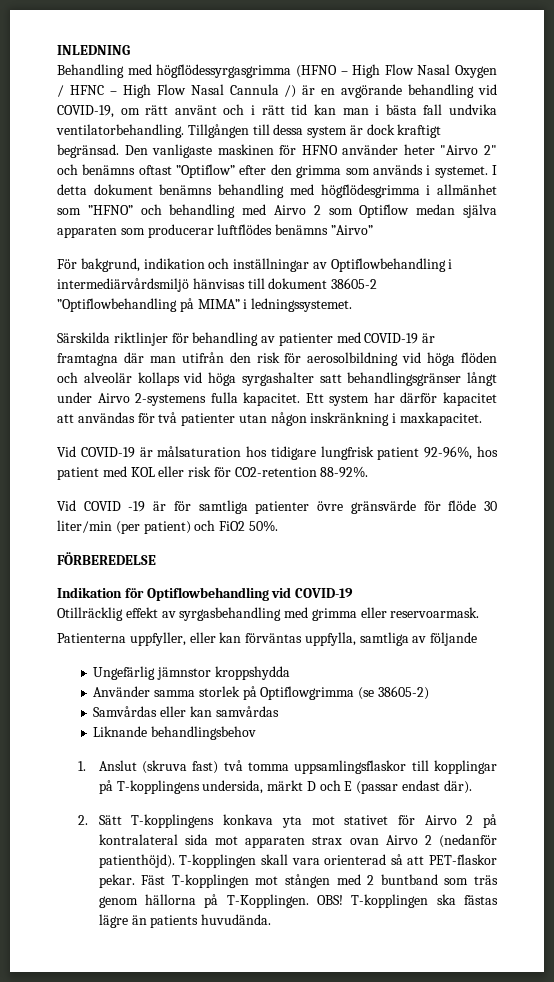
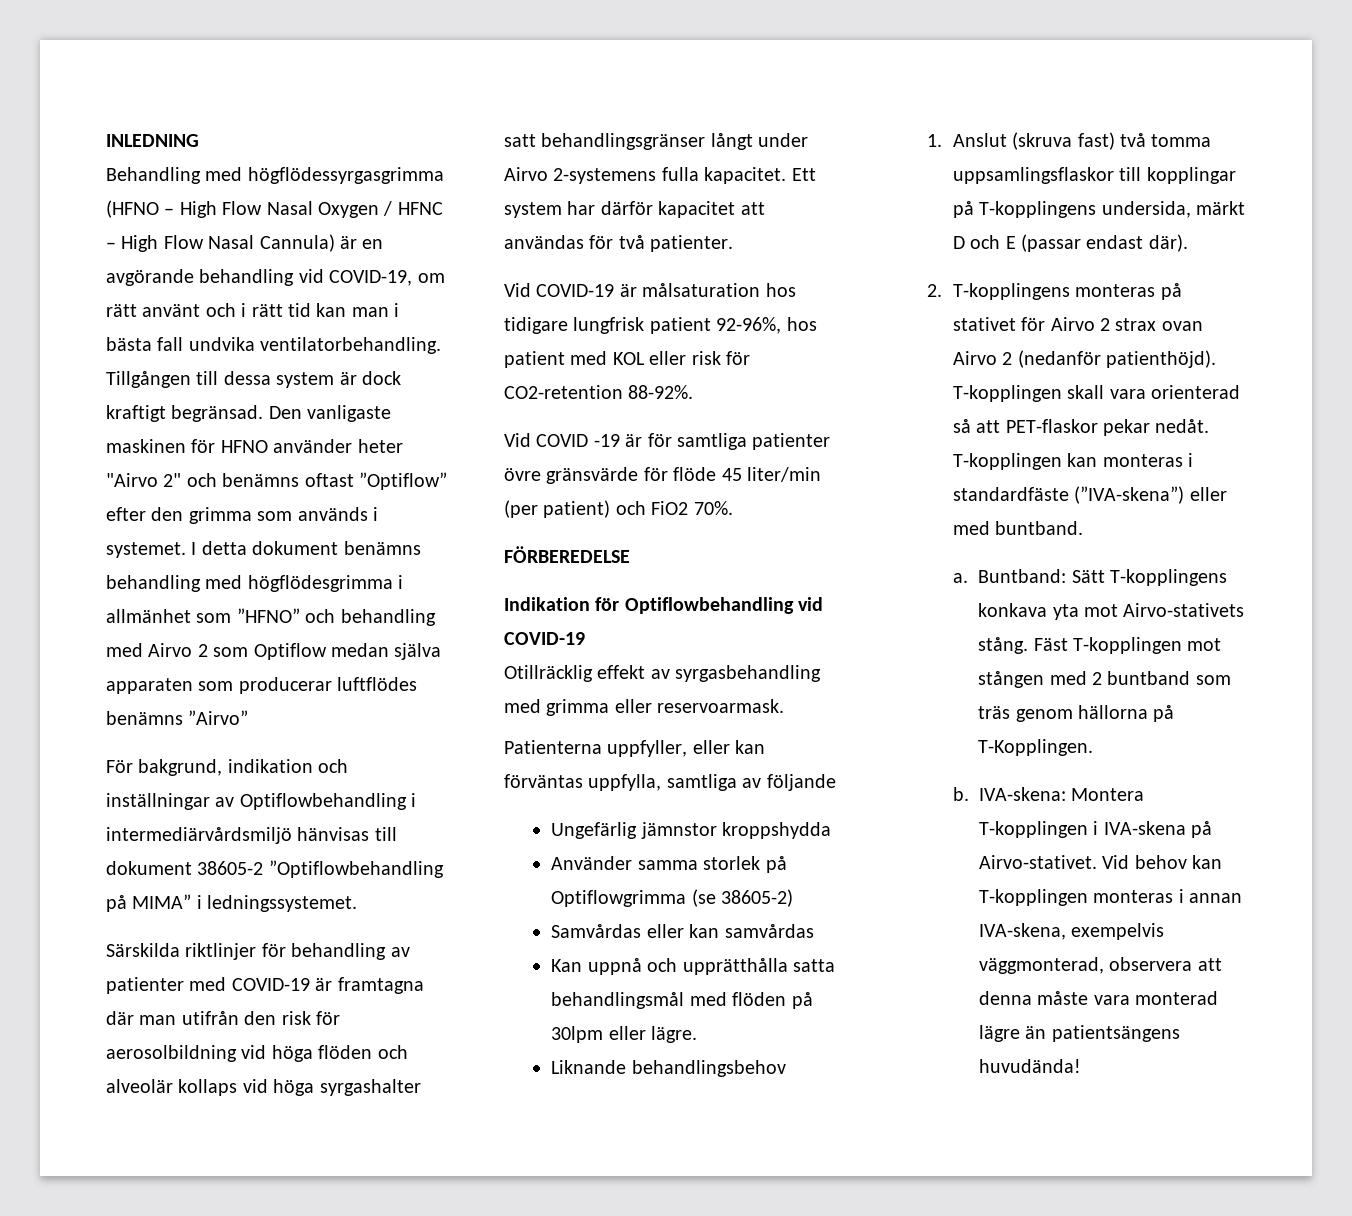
[229,84,297,98] Cannula /) -> [259,234,335,252] Cannula)
[181,412,483,426] patienter utan någon inskränkning i maxkapacitet. -> [650,235,734,252] patienter.
[484,501,498,511] 30 -> [721,468,742,481] 45
[248,520,278,532] 50%. -> [693,501,733,515] 70%.
(279, 711) none -> [551,958,836,975] [551,992,813,1009] [551,1026,698,1043] // Kan uppnå och upprätthålla satta behandlingsmål med flöden på 30lpm eller lägre.
[98,814,497,828] [98,834,306,848] Sätt T-kopplingens konkava yta mot stativet för Airvo 2 på kontralateral sida mot apparaten -> [952,283,1182,300] [952,317,1111,331] T-kopplingens monteras på stativet för Airvo 2
[98,874,135,888] pekar. -> [1103,419,1210,436] [952,453,1194,470] [952,486,1227,504] [952,521,1084,535] [952,569,1228,586] [978,603,1245,620] [978,637,1029,654] pekar nedåt. T-kopplingen kan monteras i standardfäste (”IVA-skena”) eller med buntband. // a. Buntband: Sätt T-kopplingens konkava yta mot Airvo-stativets stång.
[317,894,498,908] [98,914,272,928] OBS! T-kopplingen ska fästas lägre än patients huvudända. -> [952,787,1145,801] [978,821,1213,838] [978,855,1223,869] [978,889,1243,906] [978,923,1165,940] [978,957,1222,974] [978,991,1219,1005] [978,1025,1180,1042] [978,1059,1081,1073] // b. IVA-skena: Montera T-kopplingen i IVA-skena på Airvo-stativet. Vid behov kan T-kopplingen monteras i annan IVA-skena, exempelvis väggmonterad, observera att denna måste vara monterad lägre än patientsängens huvudända!

